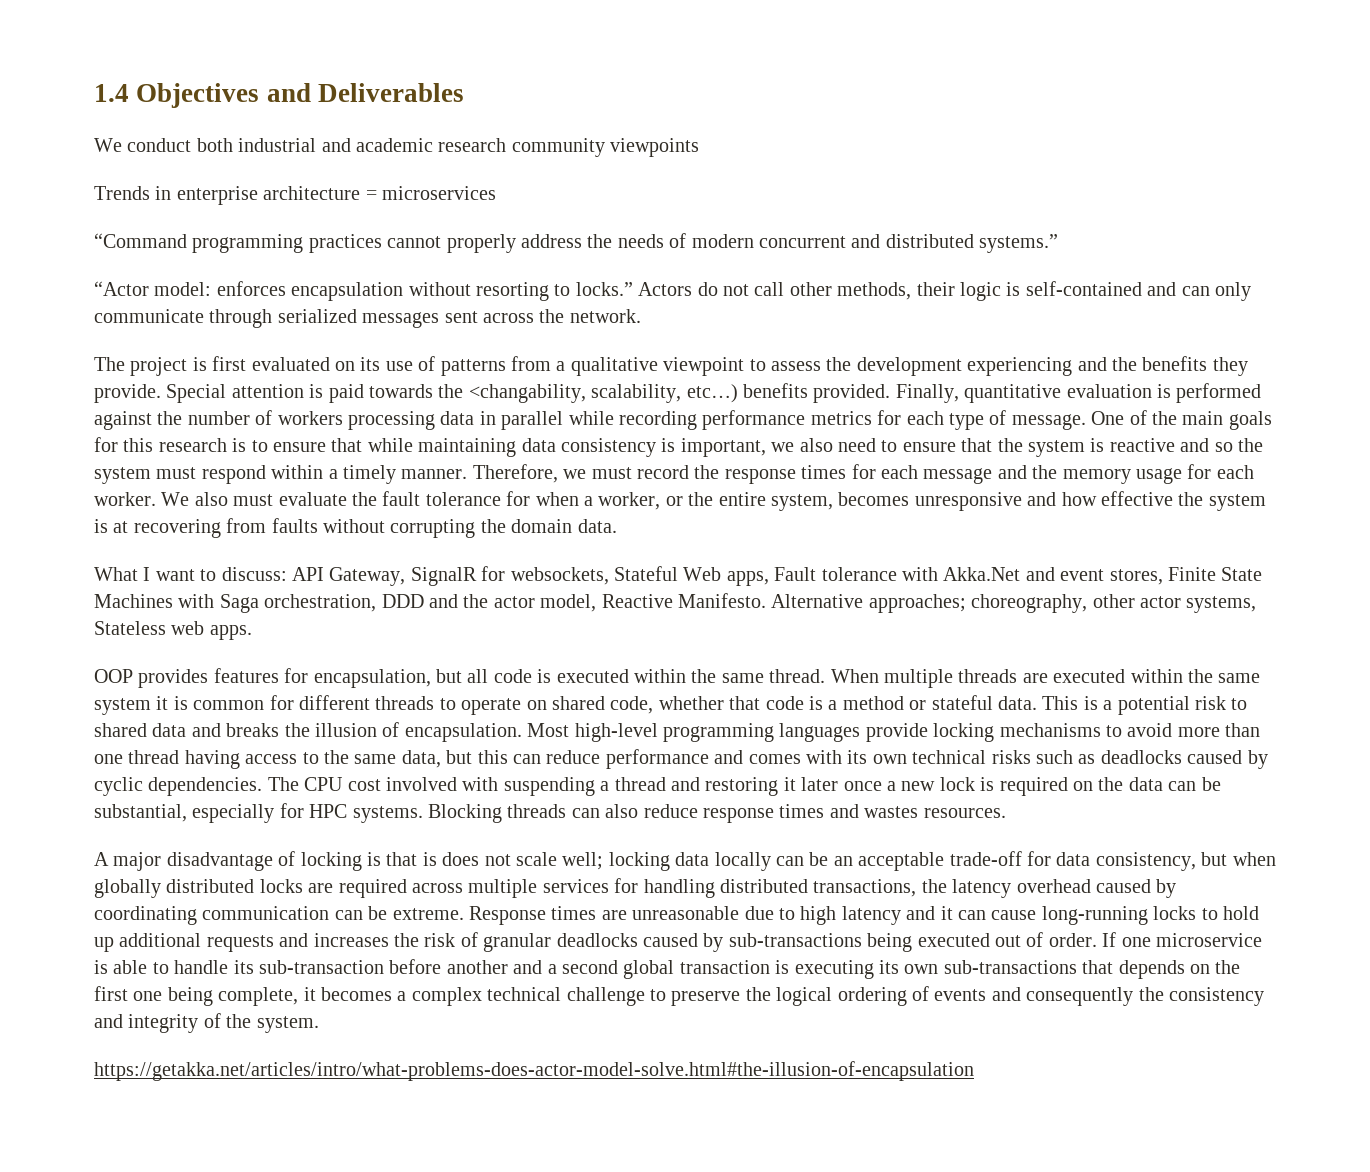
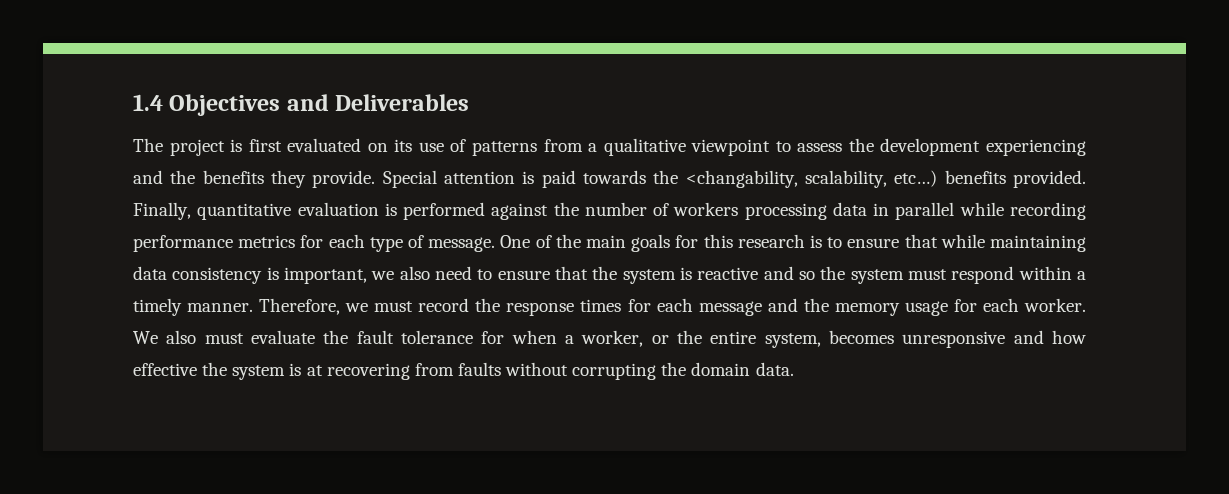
[94,138,700,157] [94,186,496,205] [94,233,1059,253] [94,281,1251,301] [94,309,641,328] // We conduct both industrial and academic research community viewpoints // Trends in enterprise architecture = microservices // “Command programming practices cannot properly address the needs of modern concurrent and distributed systems.” // “Actor model: enforces encapsulation without resorting to locks.” Actors do not call other methods, their logic is self-contained and can only communicate through serialized messages sent across the network. -> (470, 102) none
[94,566,1263,586] [94,593,1257,613] [94,621,252,640] [94,668,1261,688] [94,695,1248,715] [94,722,1261,742] [94,749,1268,769] [94,777,1221,796] [94,803,1006,823] [94,851,1276,871] [94,878,1177,898] [94,906,1259,925] [94,932,1262,952] [94,959,1241,979] [94,986,1264,1006] [94,1013,319,1033] [94,1061,974,1081] // What I want to discuss: API Gateway, SignalR for websockets, Stateful Web apps, Fault tolerance with Akka.Net and event stores, Finite State Machines with Saga orchestration, DDD and the actor model, Reactive Manifesto. Alternative approaches; choreography, other actor systems, Stateless web apps. // OOP provides features for encapsulation, but all code is executed within the same thread. When multiple threads are executed within the same system it is common for different threads to operate on shared code, whether that code is a method or stateful data. This is a potential risk to shared data and breaks the illusion of encapsulation. Most high-level programming languages provide locking mechanisms to avoid more than one thread having access to the same data, but this can reduce performance and comes with its own technical risks such as deadlocks caused by cyclic dependencies. The CPU cost involved with suspending a thread and restoring it later once a new lock is required on the data can be substantial, especially for HPC systems. Blocking threads can also reduce response times and wastes resources. // A major disadvantage of locking is that is does not scale well; locking data locally can be an acceptable trade-off for data consistency, but when globally distributed locks are required across multiple services for handling distributed transactions, the latency overhead caused by coordinating communication can be extreme. Response times are unreasonable due to high latency and it can cause long-running locks to hold up additional requests and increases the risk of granular deadlocks caused by sub-transactions being executed out of order. If one microservice is able to handle its sub-transaction before another and a second global transaction is executing its own sub-transactions that depends on the first one being complete, it becomes a complex technical challenge to preserve the logical ordering of events and consequently the consistency and integrity of the system. // https://getakka.net/articles/intro/what-problems-does-actor-model-solve.html#the-illusion-of-encapsulation -> (794, 369) none

